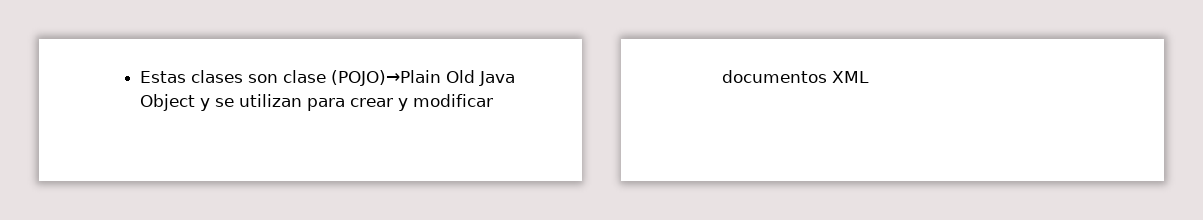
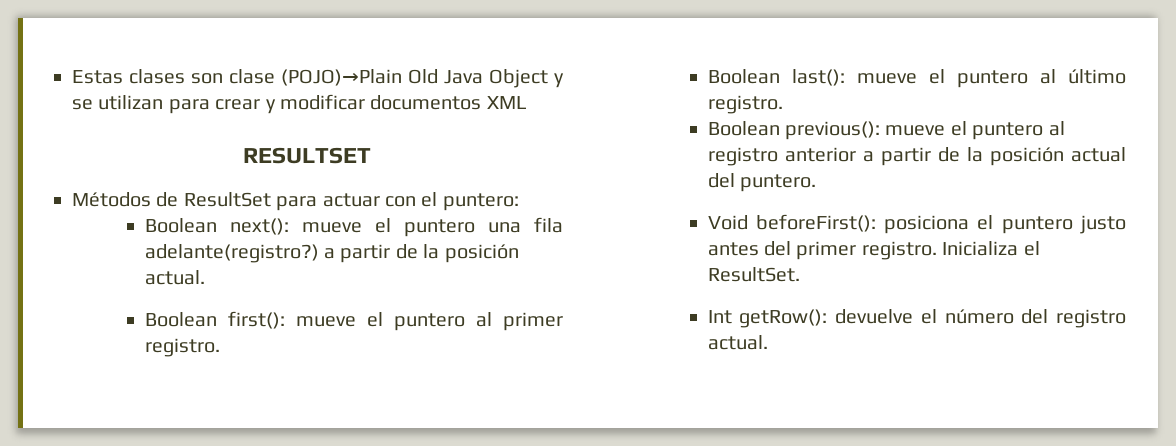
(870, 77) none -> [242,147,371,164] [72,192,519,211] [144,217,563,237] [144,244,519,263] [144,270,205,285] [144,311,563,331] [144,338,220,357] [707,69,1126,88] [707,95,783,114] [707,121,1065,140] [707,147,1126,166] [707,173,817,192] [707,214,1126,234] [707,241,1040,260] [707,267,800,282] [707,309,1126,328] [707,335,768,350] // RESULTSET // Métodos de ResultSet para actuar con el puntero: // Boolean next(): mueve el puntero una fila adelante(registro?) a partir de la posición actual. // Boolean first(): mueve el puntero al primer registro. // Boolean last(): mueve el puntero al último registro. // Boolean previous(): mueve el puntero al registro anterior a partir de la posición actual del puntero. // Void beforeFirst(): posiciona el puntero justo antes del primer registro. Inicializa el ResultSet. // Int getRow(): devuelve el número del registro actual.

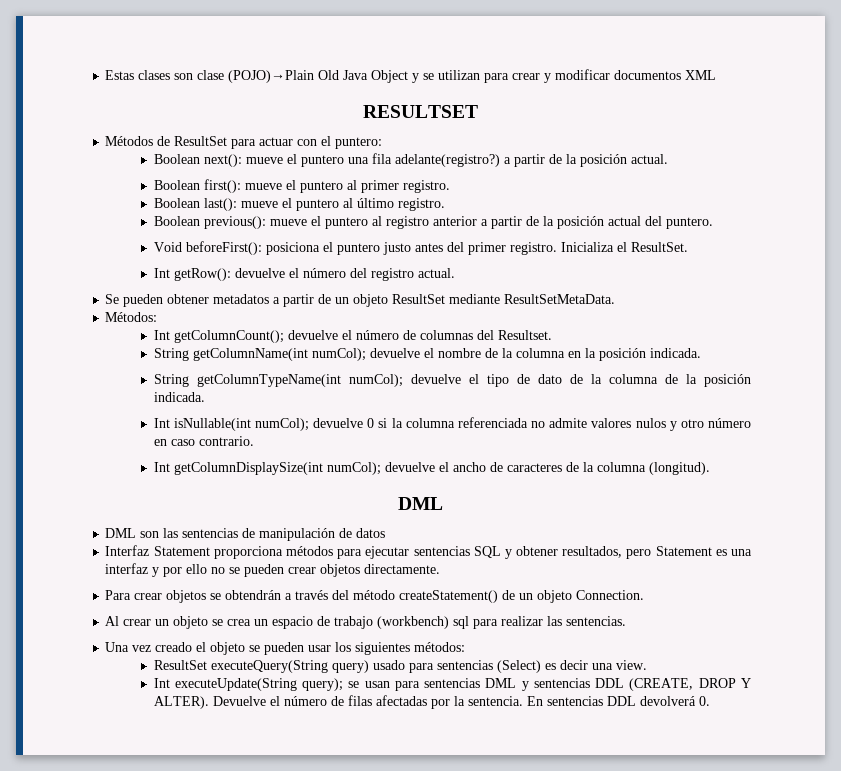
(768, 342) none -> [105,294,616,307] [105,312,158,322] [153,330,552,343] [153,348,701,361] [153,374,751,387] [153,392,205,402] [153,417,752,431] [153,436,254,446] [153,462,710,475] [398,497,443,510] [105,528,386,541] [105,545,753,559] [105,563,441,577] [105,590,645,603] [105,616,627,629] [105,642,466,655] [153,660,647,673] [153,678,751,691] [153,695,710,709] // Se pueden obtener metadatos a partir de un objeto ResultSet mediante ResultSetMetaData. // Métodos: // Int getColumnCount(); devuelve el número de columnas del Resultset. // String getColumnName(int numCol); devuelve el nombre de la columna en la posición indicada. // String getColumnTypeName(int numCol); devuelve el tipo de dato de la columna de la posición indicada. // Int isNullable(int numCol); devuelve 0 si la columna referenciada no admite valores nulos y otro número en caso contrario. // Int getColumnDisplaySize(int numCol); devuelve el ancho de caracteres de la columna (longitud). // DML // DML son las sentencias de manipulación de datos // Interfaz Statement proporciona métodos para ejecutar sentencias SQL y obtener resultados, pero Statement es una interfaz y por ello no se pueden crear objetos directamente. // Para crear objetos se obtendrán a través del método createStatement() de un objeto Connection. // Al crear un objeto se crea un espacio de trabajo (workbench) sql para realizar las sentencias. // Una vez creado el objeto se pueden usar los siguientes métodos: // ResultSet executeQuery(String query) usado para sentencias (Select) es decir una view. // Int executeUpdate(String query); se usan para sentencias DML y sentencias DDL (CREATE, DROP Y ALTER). Devuelve el número de filas afectadas por la sentencia. En sentencias DDL devolverá 0.

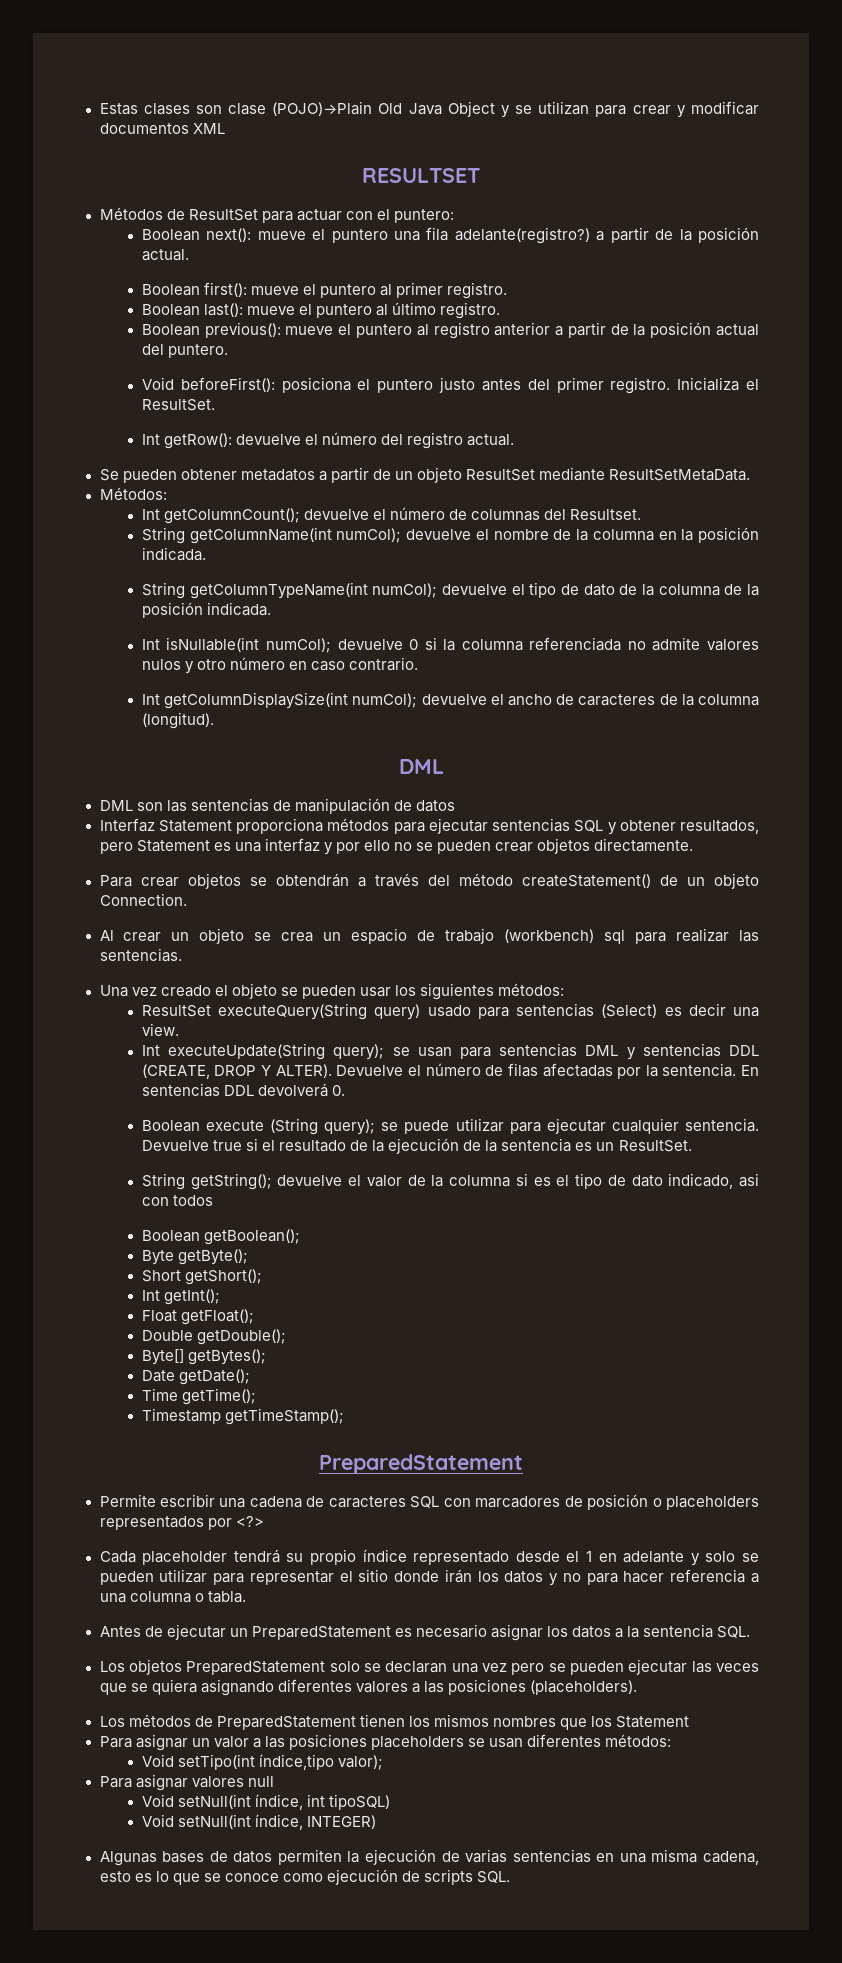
(710, 701) none -> [141,1118,759,1135] [141,1138,692,1154] [141,1173,759,1190] [141,1195,213,1206] [141,1229,300,1245] [141,1249,248,1265] [141,1269,262,1285] [141,1289,220,1305] [141,1309,254,1325] [141,1329,286,1345] [141,1349,266,1365] [141,1369,250,1385] [141,1388,256,1405] [141,1408,344,1425] [319,1454,523,1474] [99,1494,759,1510] [99,1516,264,1530] [99,1549,760,1566] [99,1569,759,1586] [99,1591,246,1603] [99,1624,751,1641] [99,1659,759,1675] [99,1679,637,1696] [99,1714,689,1730] [99,1734,672,1751] [141,1754,384,1770] [99,1774,274,1791] [141,1794,391,1810] [141,1814,377,1830] [99,1849,760,1866] [99,1869,511,1885] // Boolean execute (String query); se puede utilizar para ejecutar cualquier sentencia. Devuelve true si el resultado de la ejecución de la sentencia es un ResultSet. // String getString(); devuelve el valor de la columna si es el tipo de dato indicado, asi con todos // Boolean getBoolean(); // Byte getByte(); // Short getShort(); // Int getInt(); // Float getFloat(); // Double getDouble(); // Byte[] getBytes(); // Date getDate(); // Time getTime(); // Timestamp getTimeStamp(); // PreparedStatement // Permite escribir una cadena de caracteres SQL con marcadores de posición o placeholders representados por <?> // Cada placeholder tendrá su propio índice representado desde el 1 en adelante y solo se pueden utilizar para representar el sitio donde irán los datos y no para hacer referencia a una columna o tabla. // Antes de ejecutar un PreparedStatement es necesario asignar los datos a la sentencia SQL. // Los objetos PreparedStatement solo se declaran una vez pero se pueden ejecutar las veces que se quiera asignando diferentes valores a las posiciones (placeholders). // Los métodos de PreparedStatement tienen los mismos nombres que los Statement // Para asignar un valor a las posiciones placeholders se usan diferentes métodos: // Void setTipo(int índice,tipo valor); // Para asignar valores null // Void setNull(int índice, int tipoSQL) // Void setNull(int índice, INTEGER) // Algunas bases de datos permiten la ejecución de varias sentencias en una misma cadena, esto es lo que se conoce como ejecución de scripts SQL.

